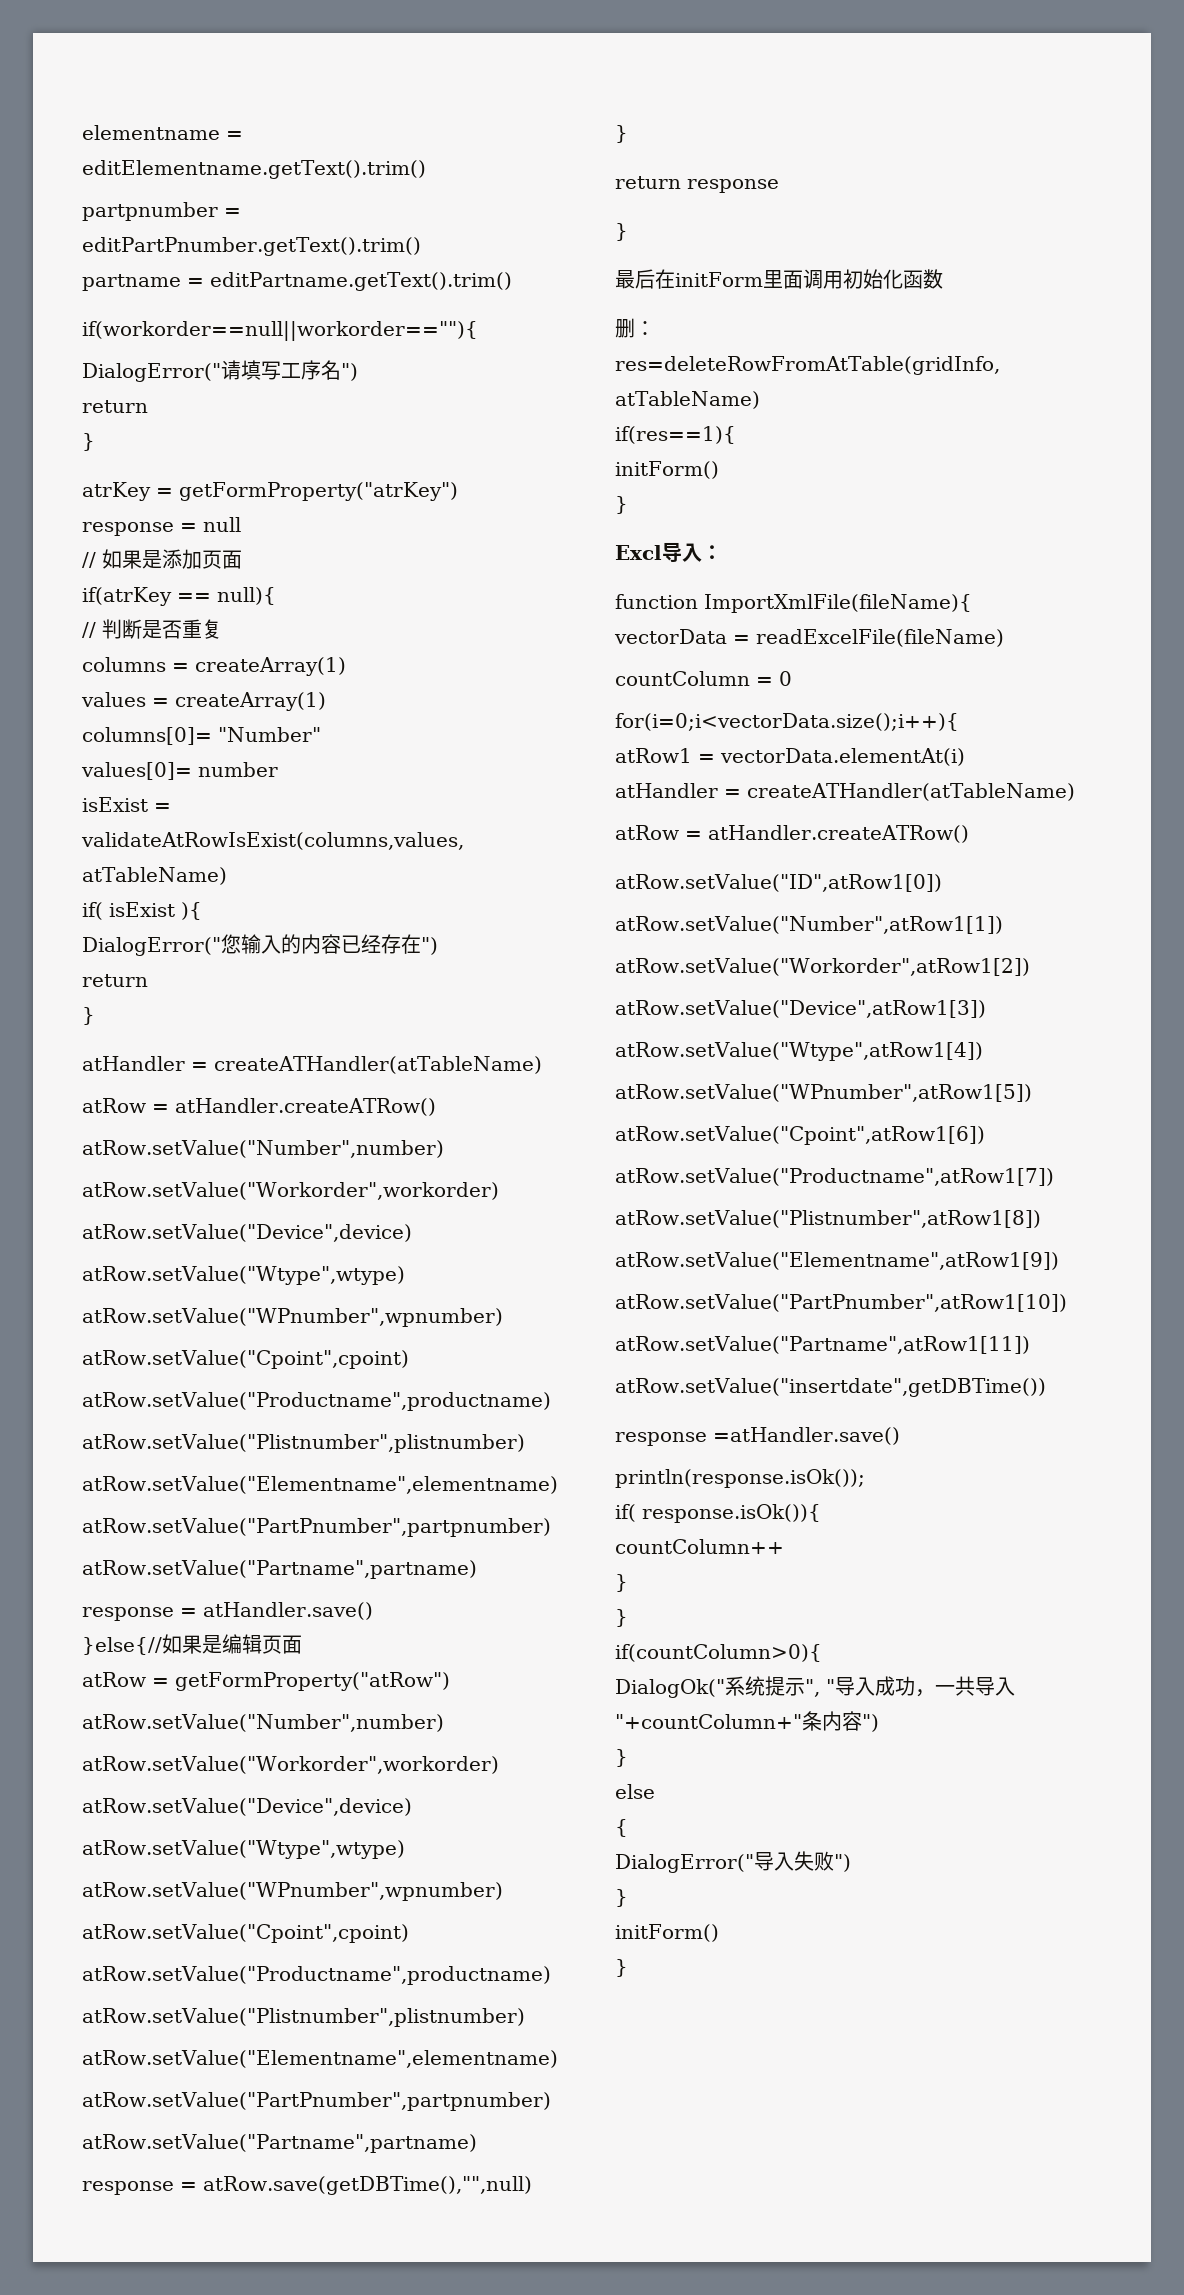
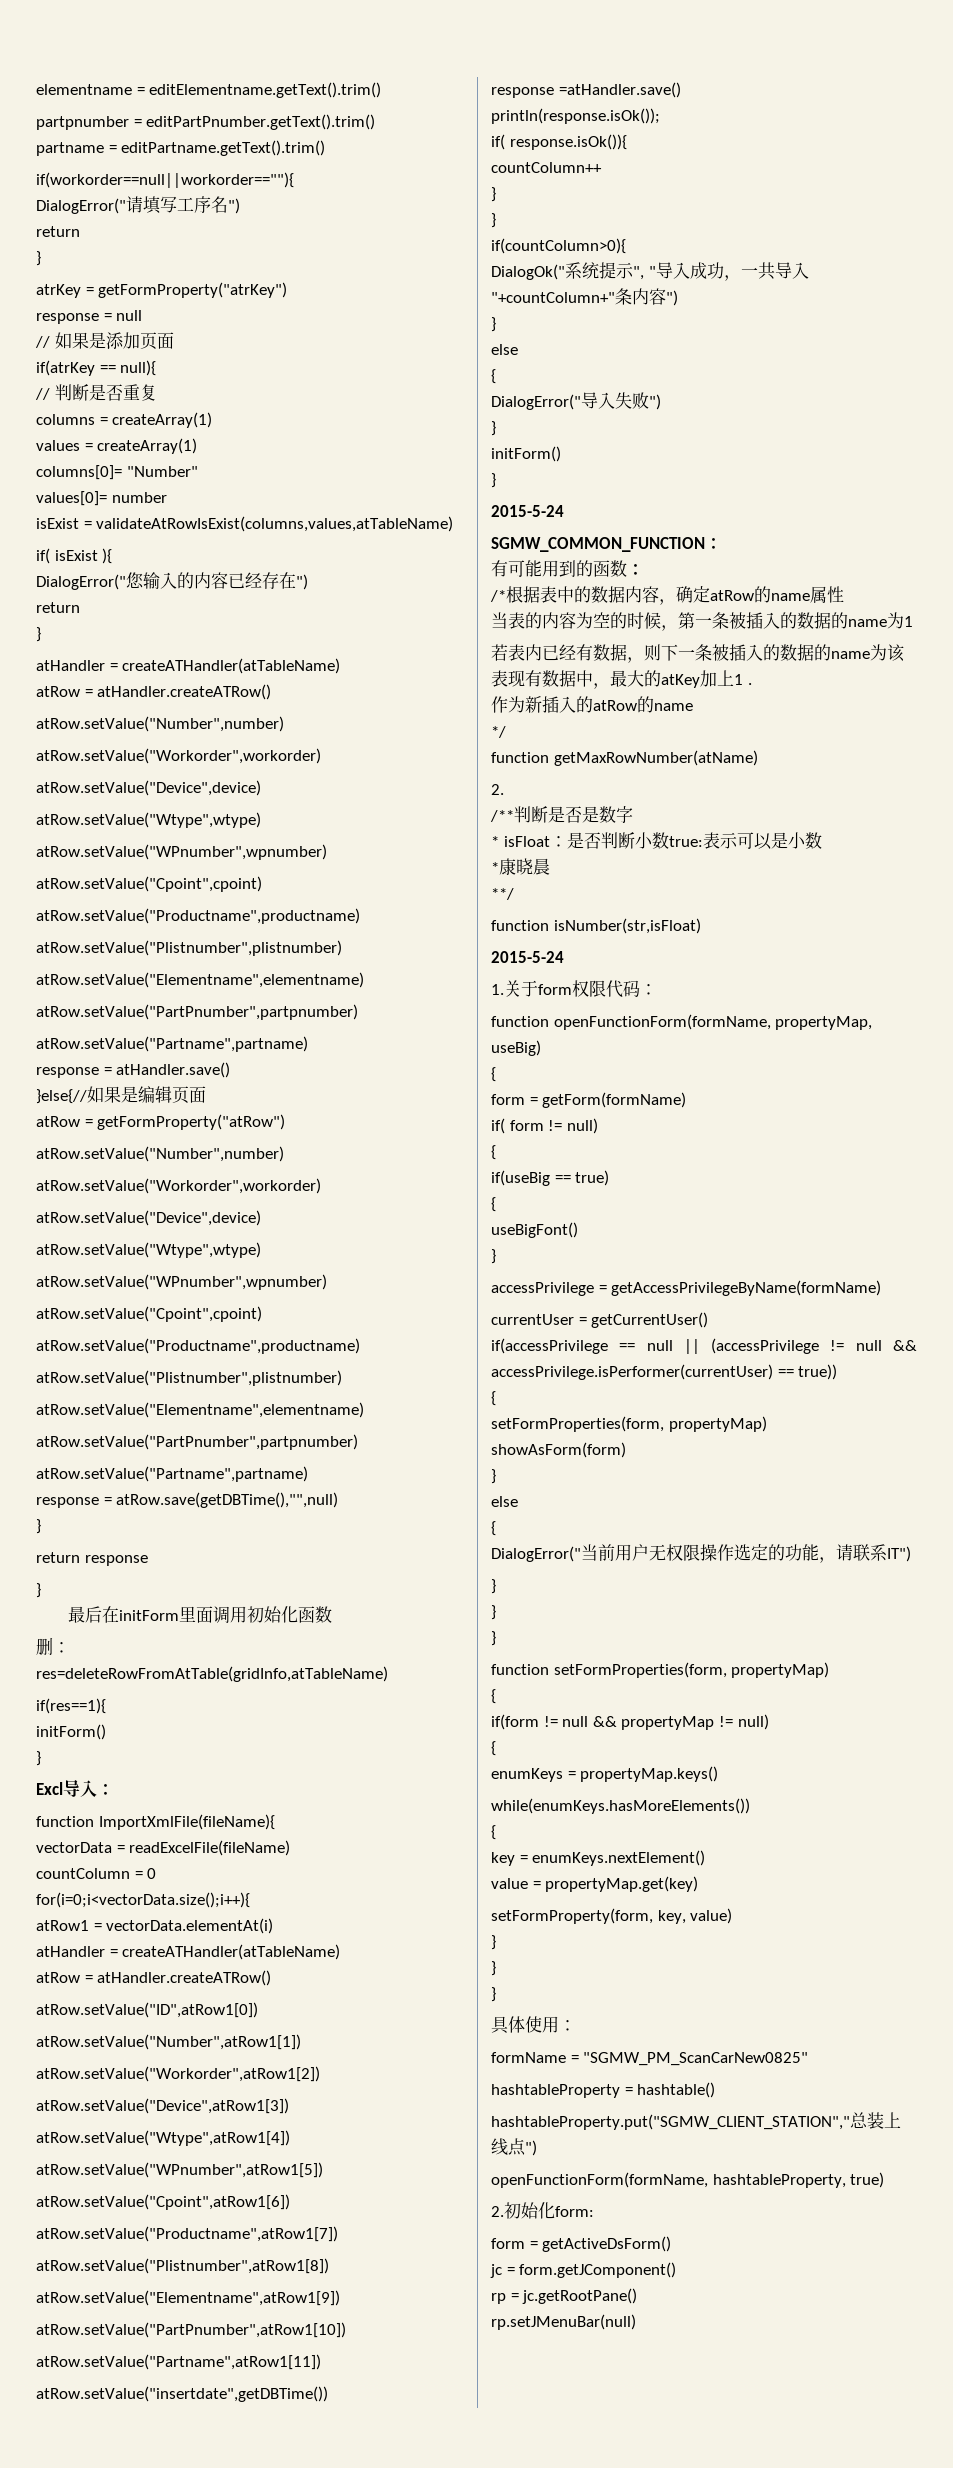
(628, 1968) none -> [491,505,564,517] [491,537,722,552] [491,560,644,577] [490,586,844,605] [491,612,913,631] [491,644,905,663] [491,670,752,689] [491,696,693,713] [491,726,506,738] [491,750,758,766] [491,784,504,795] [490,806,633,823] [491,832,822,850] [491,858,550,875] [491,888,514,900] [491,918,701,934] [491,951,564,963] [491,980,657,998] [491,1014,873,1030] [491,1040,541,1056] [491,1067,496,1082] [491,1092,687,1108] [491,1118,598,1134] [491,1145,496,1160] [491,1170,610,1186] [491,1197,496,1212] [491,1222,578,1238] [491,1249,496,1264] [491,1280,882,1296] [491,1312,709,1328] [491,1338,917,1354] [491,1364,838,1380] [491,1391,496,1406] [491,1416,767,1432] [491,1442,626,1458] [491,1469,496,1484] [491,1496,518,1507] [491,1521,496,1536] [491,1544,911,1563] [491,1579,496,1594] [491,1605,496,1620] [491,1631,496,1646] [491,1662,830,1678] [491,1689,496,1704] [491,1714,769,1730] [491,1741,496,1756] [491,1766,719,1782] [491,1798,750,1814] [491,1825,496,1840] [491,1850,706,1866] [491,1876,699,1892] [491,1908,733,1924] [491,1935,496,1950] [491,1961,496,1976] [491,1987,496,2002] [491,2016,576,2034] [491,2052,809,2066] [491,2082,716,2098] [491,2112,901,2130] [491,2138,537,2156] [491,2172,885,2188] [491,2202,594,2219] [491,2236,672,2252] [490,2262,677,2278] [491,2288,638,2304] [491,2314,636,2330] // 2015-5-24 // SGMW_COMMON_FUNCTION： // 有可能用到的函数： // /*根据表中的数据内容，确定atRow的name属性 // 当表的内容为空的时候，第一条被插入的数据的name为1 // 若表内已经有数据，则下一条被插入的数据的name为该表现有数据中，最大的atKey加上1 . // 作为新插入的atRow的name // */ // function getMaxRowNumber(atName) // 2. // /**判断是否是数字 // * isFloat：是否判断小数true:表示可以是小数 // *康晓晨 // **/ // function isNumber(str,isFloat) // 2015-5-24 // 1.关于form权限代码： // function openFunctionForm(formName, propertyMap, useBig) // { // form = getForm(formName) // if( form != null) // { // if(useBig == true) // { // useBigFont() // } // accessPrivilege = getAccessPrivilegeByName(formName) // currentUser = getCurrentUser() // if(accessPrivilege == null || (accessPrivilege != null && accessPrivilege.isPerformer(currentUser) == true)) // { // setFormProperties(form, propertyMap) // showAsForm(form) // } // else // { // DialogError("当前用户无权限操作选定的功能，请联系IT") // } // } // } // function setFormProperties(form, propertyMap) // { // if(form != null && propertyMap != null) // { // enumKeys = propertyMap.keys() // while(enumKeys.hasMoreElements()) // { // key = enumKeys.nextElement() // value = propertyMap.get(key) // setFormProperty(form, key, value) // } // } // } // 具体使用： // formName = "SGMW_PM_ScanCarNew0825" // hashtableProperty = hashtable() // hashtableProperty.put("SGMW_CLIENT_STATION","总装上线点") // openFunctionForm(formName, hashtableProperty, true) // 2.初始化form: // form = getActiveDsForm() // jc = form.getJComponent() // rp = jc.getRootPane() // rp.setJMenuBar(null)

